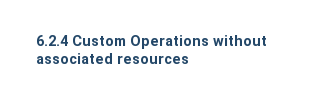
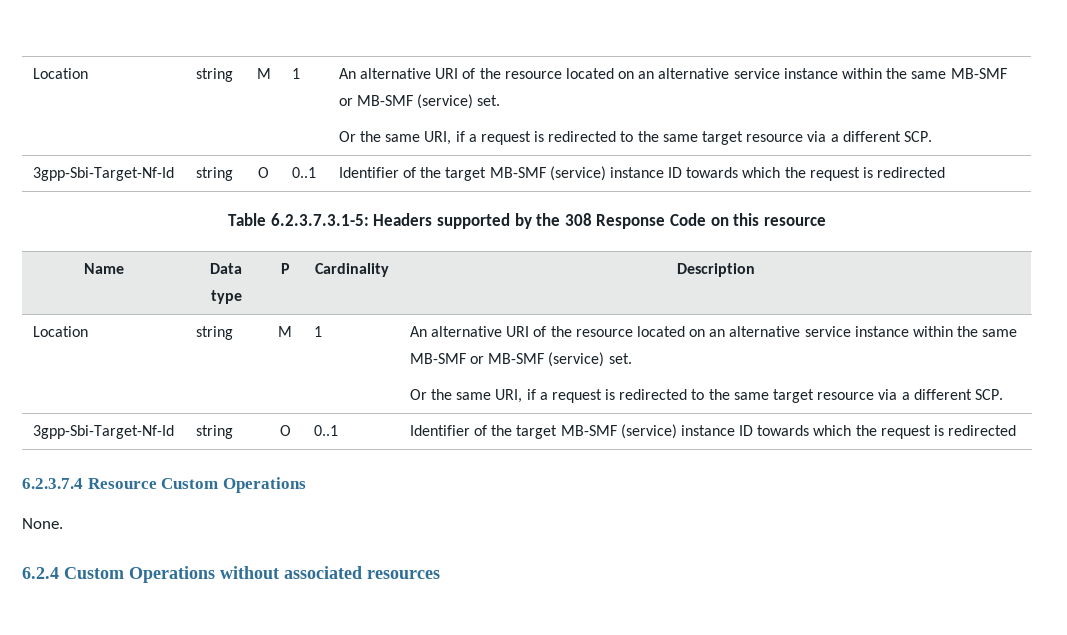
(36, 40) none -> [32,68,88,79] [195,68,233,82] [256,68,271,79] [291,68,300,79] [338,68,1007,79] [338,94,501,109] [338,131,932,145] [32,167,174,181] [195,167,233,181] [258,167,269,178] [291,167,316,178] [338,166,946,181] [228,213,826,229] [84,263,124,274] [210,263,242,274] [210,290,242,304] [280,263,290,274] [314,263,389,277] [676,263,755,277] [32,326,88,337] [195,326,233,340] [278,326,292,337] [313,326,322,337] [409,326,1018,337] [409,352,632,367] [409,389,1003,403] [32,425,174,439] [195,425,233,439] [279,425,291,436] [313,425,338,436] [409,424,1017,439] [22,477,306,493] [22,518,63,529] Location | string | M | 1 | An alternative URI of the resource located on an alternative service instance within the same MB-SMF or MB-SMF (service) set. // Or the same URI, if a request is redirected to the same target resource via a different SCP. // 3gpp-Sbi-Target-Nf-Id | string | O | 0..1 | Identifier of the target MB-SMF (service) instance ID towards which the request is redirected // Table 6.2.3.7.3.1-5: Headers supported by the 308 Response Code on this resource // Name | Data type | P | Cardinality | Description // Location | string | M | 1 | An alternative URI of the resource located on an alternative service instance within the same MB-SMF or MB-SMF (service) set. // Or the same URI, if a request is redirected to the same target resource via a different SCP. // 3gpp-Sbi-Target-Nf-Id | string | O | 0..1 | Identifier of the target MB-SMF (service) instance ID towards which the request is redirected // 6.2.3.7.4 Resource Custom Operations // None. //

